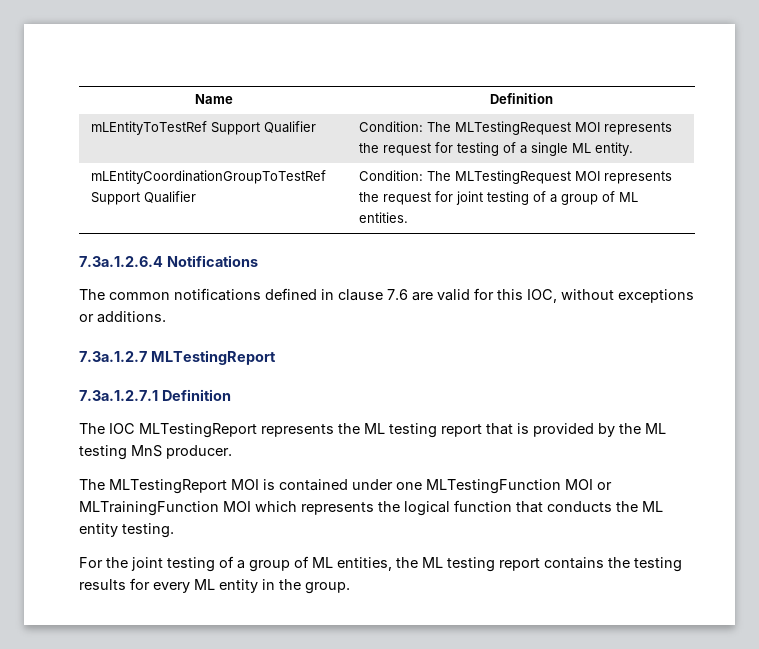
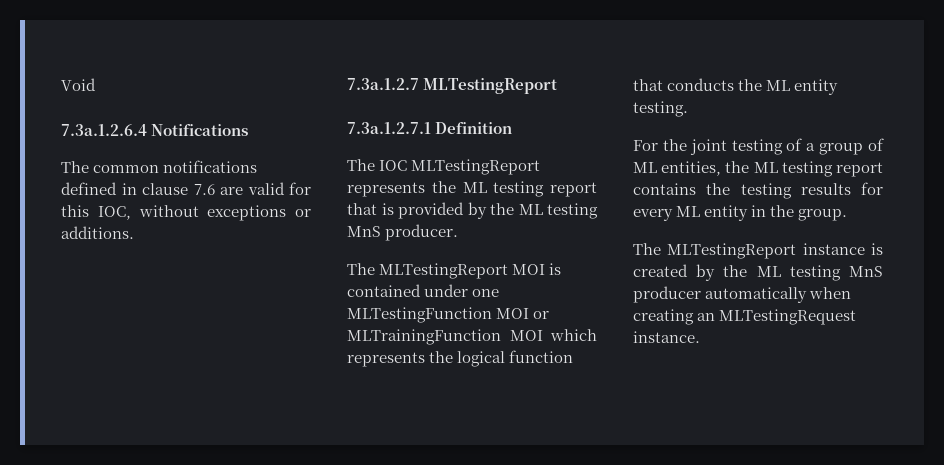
[194,94,233,104] [489,93,553,104] [90,121,316,135] [358,121,672,135] [358,142,633,156] [90,170,326,184] [90,191,196,205] [358,170,672,184] [358,191,638,205] [358,212,408,223] Name | Definition // mLEntityToTestRef Support Qualifier | Condition: The MLTestingRequest MOI represents the request for testing of a single ML entity. // mLEntityCoordinationGroupToTestRef Support Qualifier | Condition: The MLTestingRequest MOI represents the request for joint testing of a group of ML entities. -> [61,78,96,91] Void
(350, 588) none -> [633,243,883,259] [633,264,883,281] [633,286,852,303] [633,309,857,325] [633,331,700,343] // The MLTestingReport instance is created by the ML testing MnS producer automatically when creating an MLTestingRequest instance.

